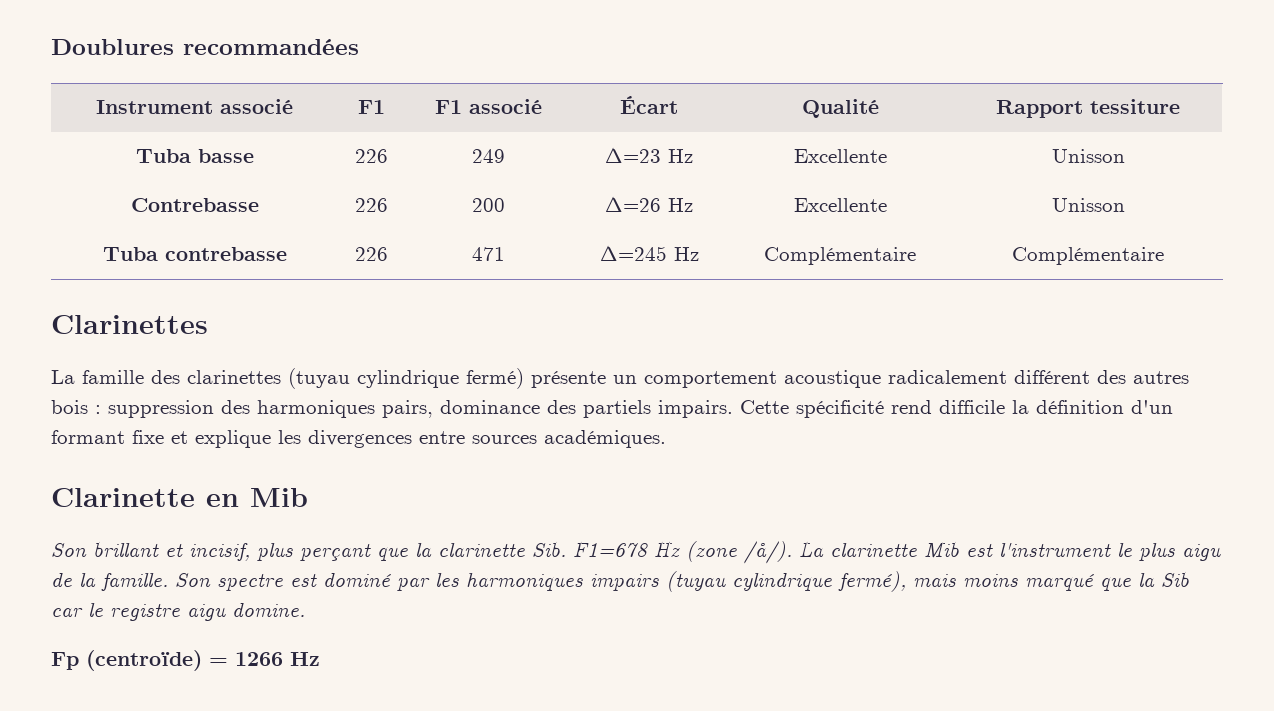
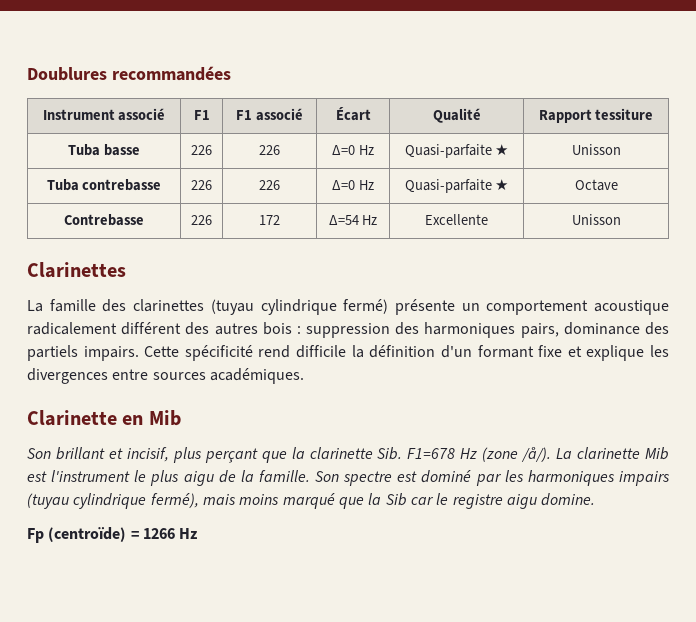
[471,149,505,163] [605,147,693,163] [793,149,887,163] [1051,149,1125,163] [130,198,259,212] [354,198,388,212] [471,198,505,212] [605,196,693,212] [793,198,887,212] 249 | Δ=23 Hz | Excellente | Unisson // Contrebasse | 226 | 200 | Δ=26 Hz | Excellente -> [259,145,280,155] [332,145,374,155] [404,144,509,158] 226 | Δ=0 Hz | Quasi-parfaite ★
[471,247,505,261] [599,245,699,261] [764,247,916,265] [1012,247,1164,265] 471 | Δ=245 Hz | Complémentaire | Complémentaire -> [259,180,280,190] [332,180,374,190] [404,179,509,193] [574,179,618,191] [64,214,144,226] [191,215,212,225] [259,215,280,225] [328,215,378,225] [425,214,488,225] [571,214,621,225] 226 | Δ=0 Hz | Quasi-parfaite ★ | Octave // Contrebasse | 226 | 172 | Δ=54 Hz | Excellente | Unisson

